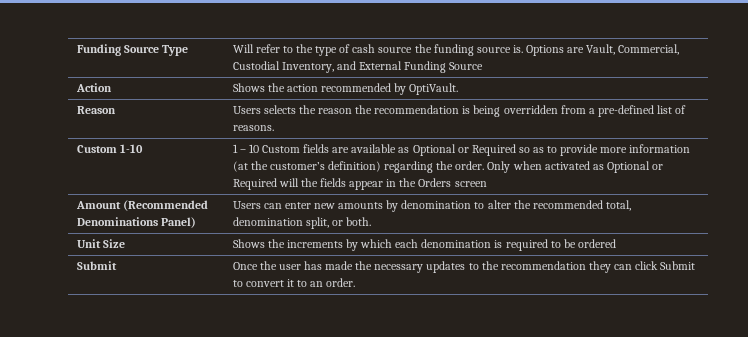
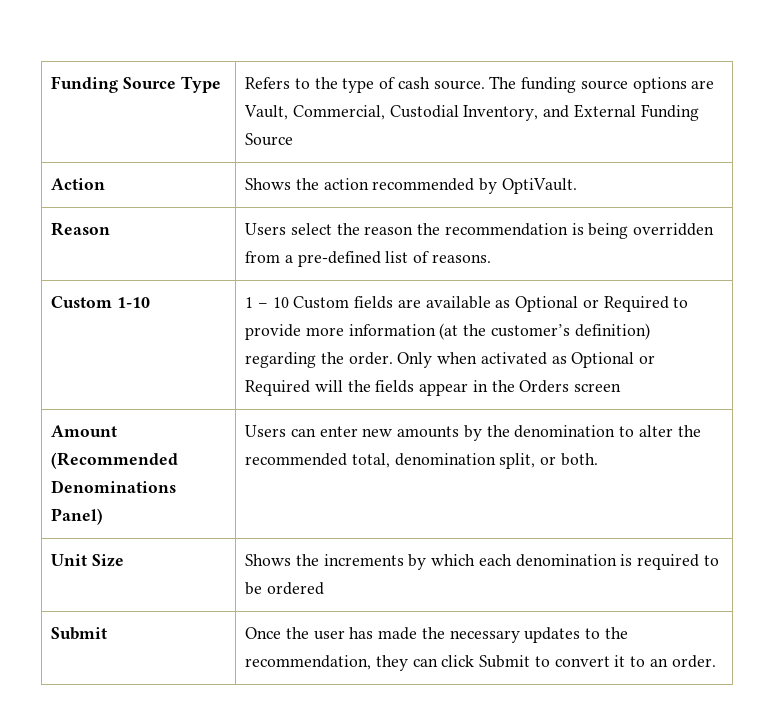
[232,44,280,53] Will refer -> [245,77,291,89] Refers
[378,44,564,56] source the funding source is. Options -> [433,76,687,93] source. The funding source options
[263,105,296,114] selects -> [291,223,333,235] select
[518,147,544,153] so as -> (669, 304) none
(399, 206) none -> [486,425,510,437] the
[500,261,586,270] recommendation -> [245,655,372,670] recommendation,

